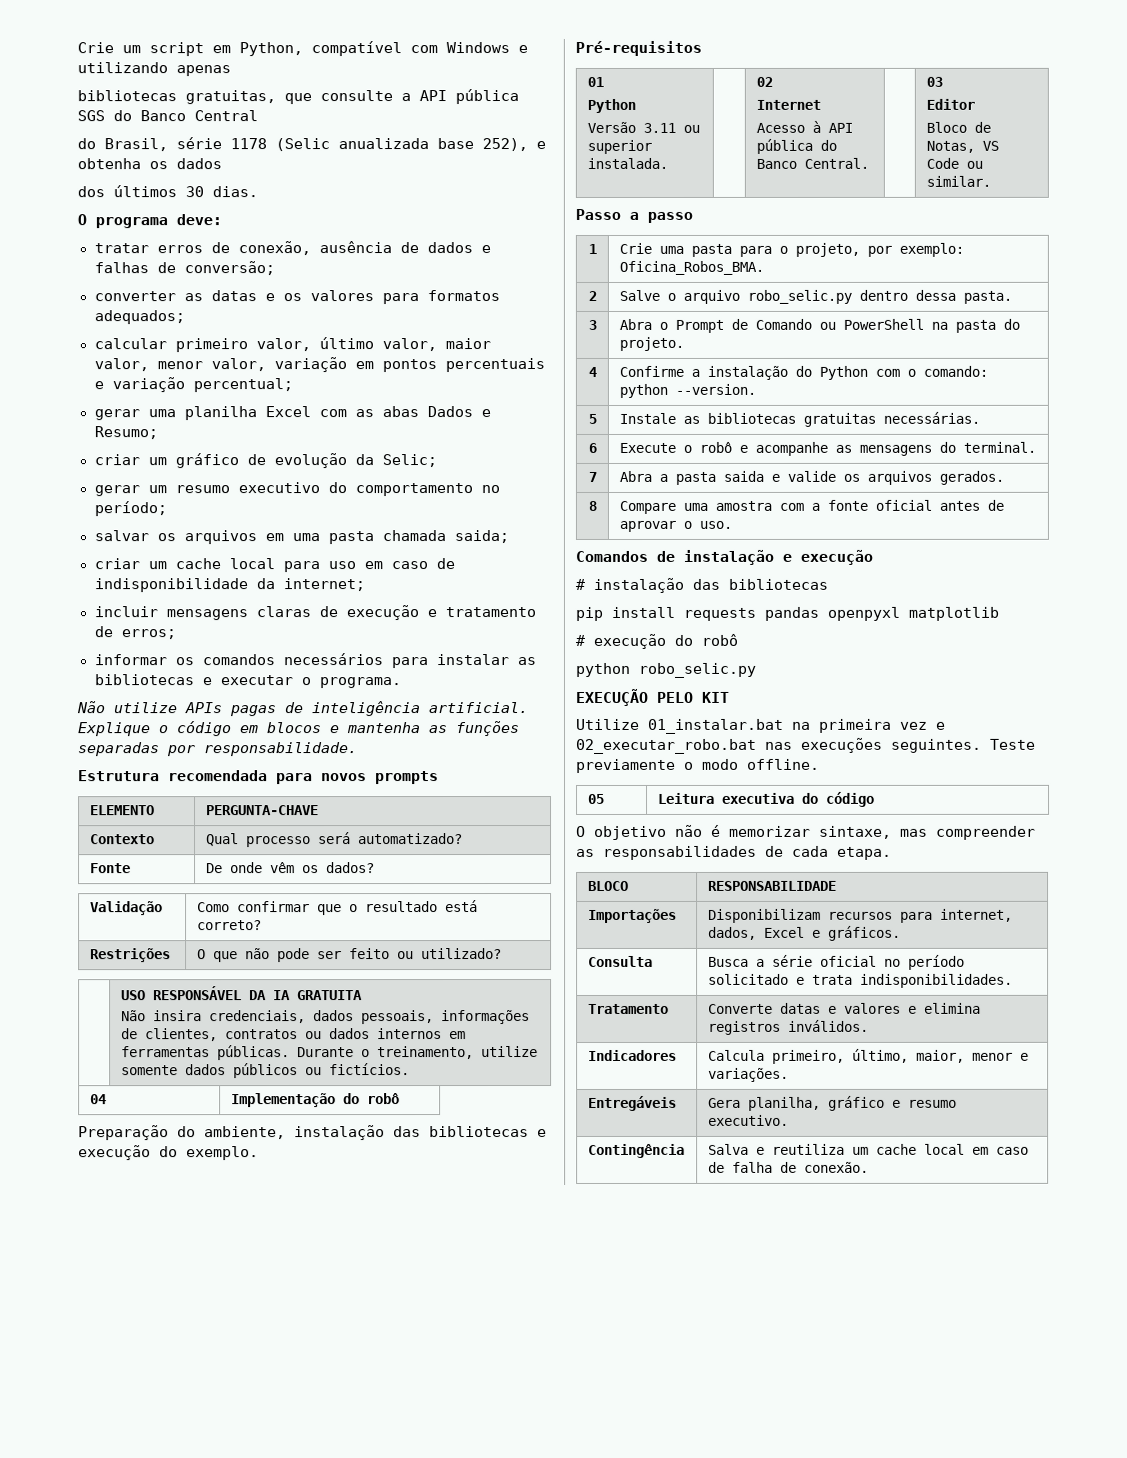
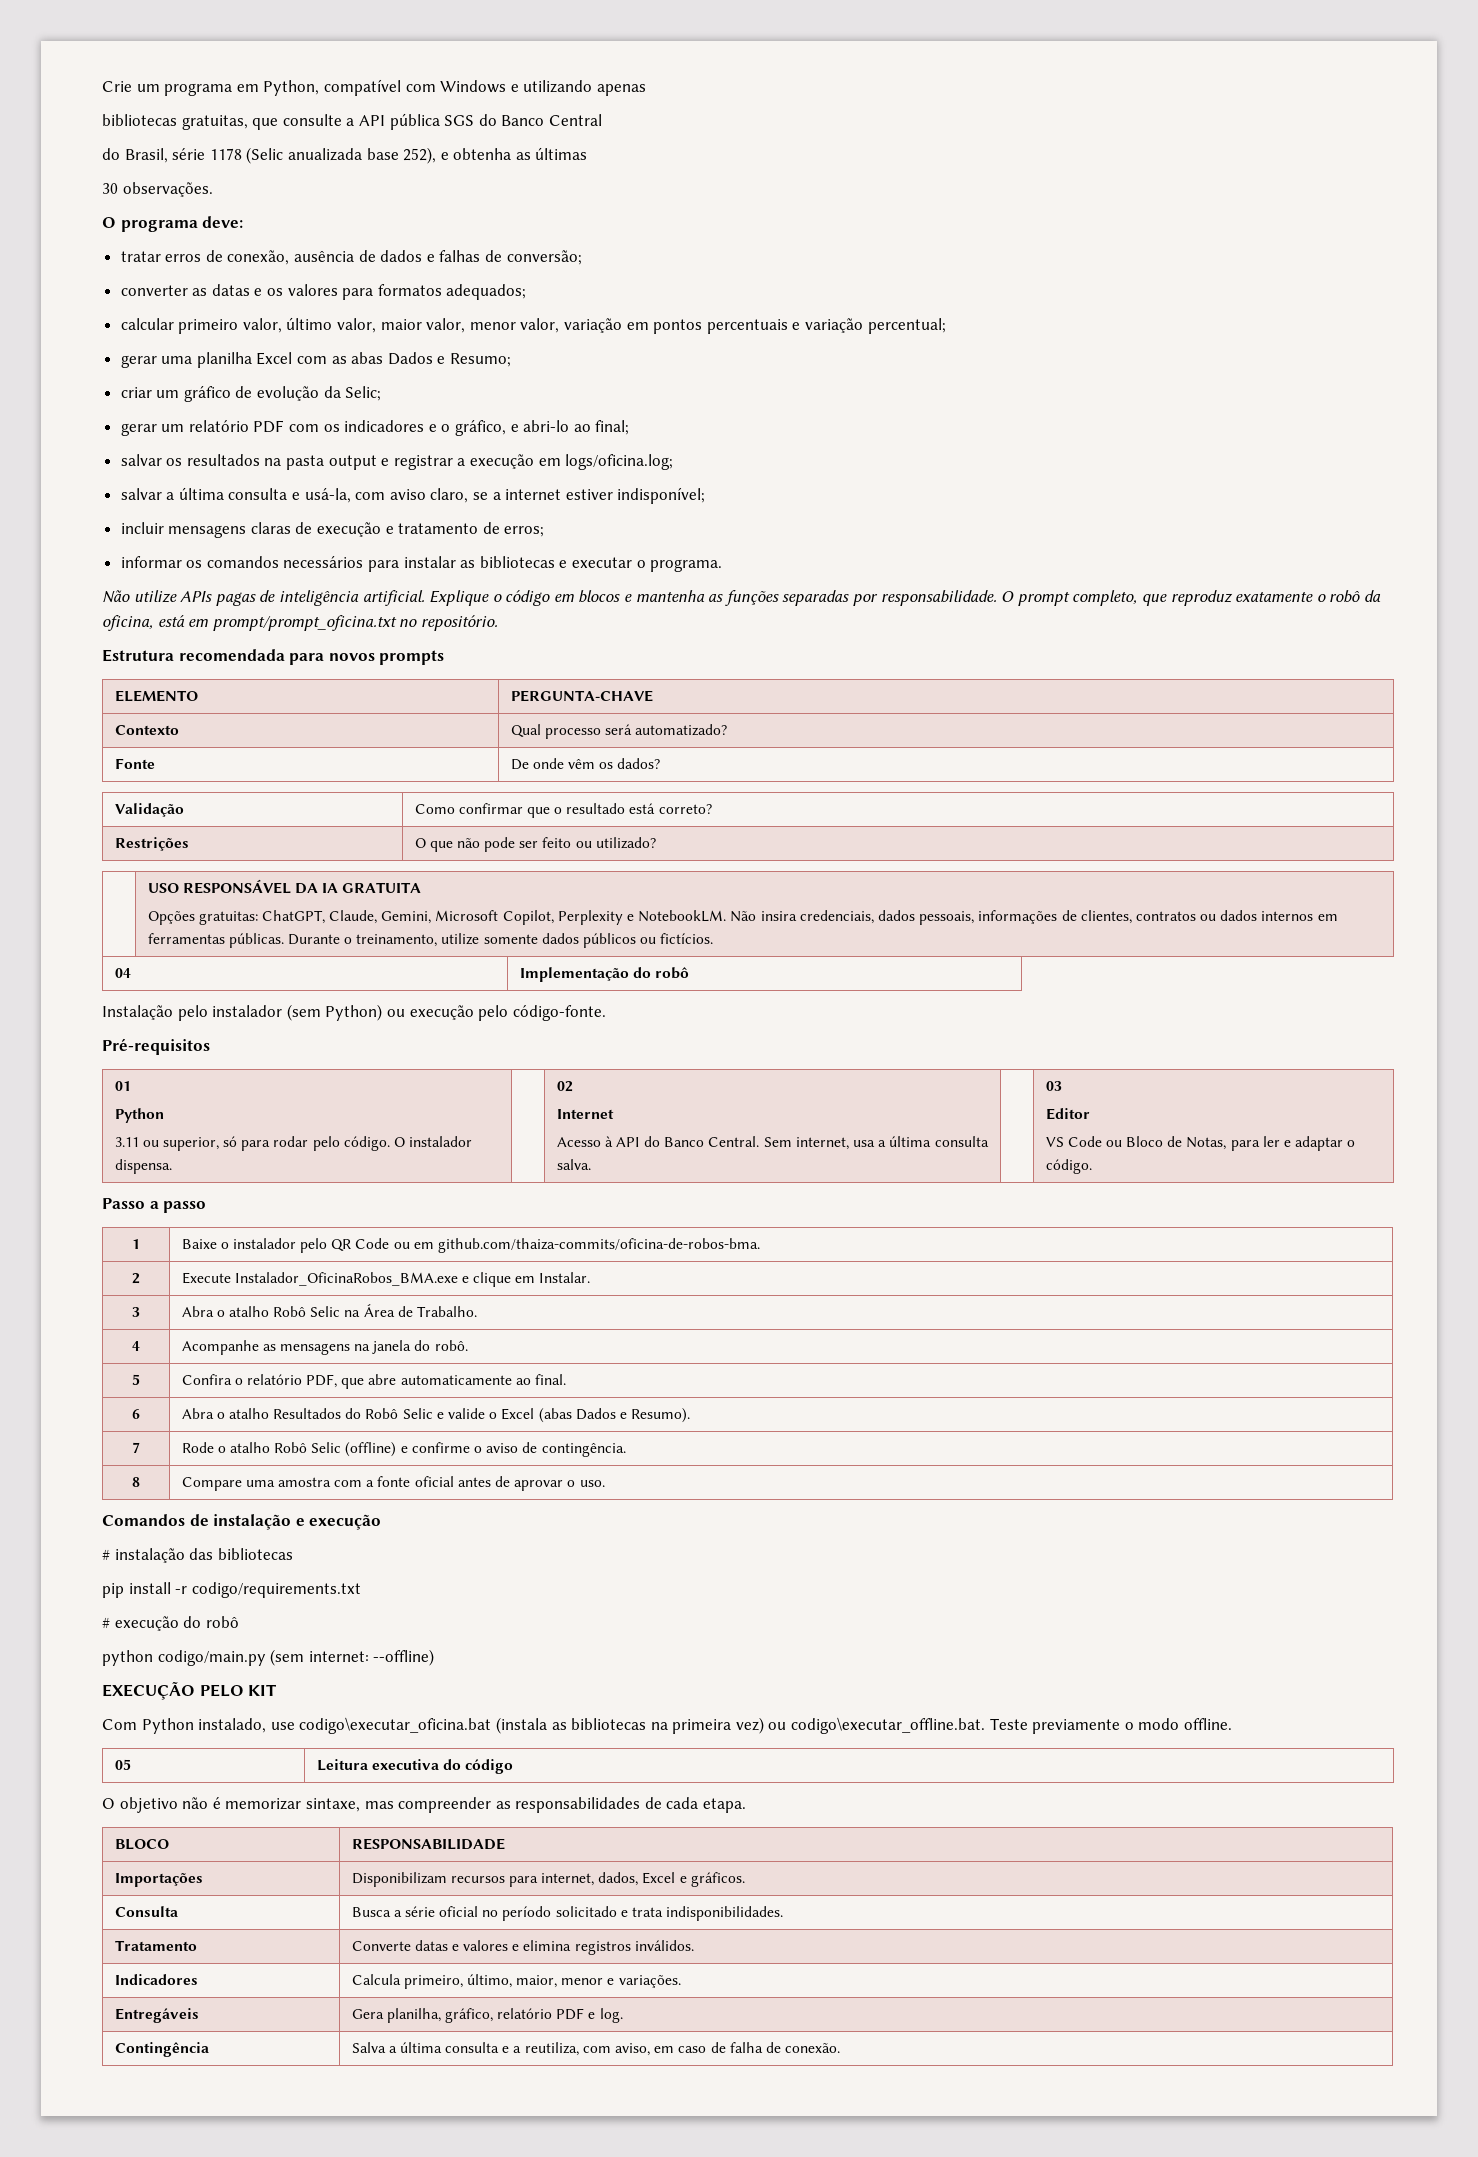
[149,42,204,57] script -> [164,83,233,96] programa
[149,158,222,170] [77,185,258,198] os dados // dos últimos 30 dias. -> [515,147,588,160] [102,182,213,197] as últimas // 30 observações.
[174,482,500,497] [93,501,167,517] [93,530,509,545] [93,558,455,573] [93,578,365,593] resumo executivo do comportamento no período; // salvar os arquivos em uma pasta chamada saida; // criar um cache local para uso em caso de indisponibilidade da internet; -> [188,420,630,436] [120,454,674,470] [120,487,706,504] relatório PDF com os indicadores e o gráfico, e abri-lo ao final; // salvar os resultados na pasta output e registrar a execução em logs/oficina.log; // salvar a última consulta e usá-la, com aviso claro, se a internet estiver indisponível;
(358, 749) none -> [1001,590,1381,606] [102,615,498,631] O prompt completo, que reproduz exatamente o robô da oficina, está em prompt/prompt_oficina.txt no repositório.
(363, 995) none -> [147,910,727,925] Opções gratuitas: ChatGPT, Claude, Gemini, Microsoft Copilot, Perplexity e NotebookLM.
[78,1125,547,1141] [78,1145,259,1161] Preparação do ambiente, instalação das bibliotecas e execução do exemplo. -> [102,1004,606,1021] Instalação pelo instalador (sem Python) ou execução pelo código-fonte.
[586,121,636,133] Versão -> (164, 1115) none
[586,139,652,154] [586,157,668,169] superior instalada. -> [162,1136,473,1151] [114,1159,172,1174] superior, só para rodar pelo código. O instalador dispensa.
[755,138,813,154] pública -> (640, 1142) none
[925,76,943,87] [925,98,975,110] [925,121,991,133] [925,140,999,153] [925,157,983,169] [925,175,991,187] [575,208,693,223] [587,243,597,254] [618,242,964,257] [618,260,764,275] [587,290,597,301] [618,289,1012,304] [587,319,597,330] [618,318,1020,333] [618,336,684,351] [587,366,597,377] [618,365,988,380] [618,383,756,398] [587,413,597,424] [618,411,980,427] [587,442,597,453] [618,441,1036,456] [587,471,597,482] [618,470,1004,485] | | 03 // Editor // Bloco de Notas, VS Code ou similar. // Passo a passo // 1 | Crie uma pasta para o projeto, por exemplo: Oficina_Robos_BMA. // 2 | Salve o arquivo robo_selic.py dentro dessa pasta. // 3 | Abra o Prompt de Comando ou PowerShell na pasta do projeto. // 4 | Confirme a instalação do Python com o comando: python --version. // 5 | Instale as bibliotecas gratuitas necessárias. // 6 | Execute o robô e acompanhe as mensagens do terminal. // 7 | Abra a pasta saida e valide os arquivos gerados. -> [763,1136,989,1150] [556,1159,591,1170] [1045,1081,1062,1091] [1045,1108,1090,1120] [1045,1136,1356,1151] [1045,1159,1092,1174] [102,1198,207,1213] [132,1239,140,1249] [181,1238,761,1253] [132,1273,140,1284] [181,1272,591,1287] [132,1307,140,1317] [181,1304,478,1317] [132,1341,140,1351] [181,1340,468,1355] [132,1374,140,1385] [181,1374,567,1389] [132,1409,140,1419] [181,1408,691,1423] [132,1442,140,1453] [181,1442,626,1457] Sem internet, usa a última consulta salva. | | 03 // Editor // VS Code ou Bloco de Notas, para ler e adaptar o código. // Passo a passo // 1 | Baixe o instalador pelo QR Code ou em github.com/thaiza-commits/oficina-de-robos-bma. // 2 | Execute Instalador_OficinaRobos_BMA.exe e clique em Instalar. // 3 | Abra o atalho Robô Selic na Área de Trabalho. // 4 | Acompanhe as mensagens na janela do robô. // 5 | Confira o relatório PDF, que abre automaticamente ao final. // 6 | Abra o atalho Resultados do Robô Selic e valide o Excel (abas Dados e Resumo). // 7 | Rode o atalho Robô Selic (offline) e confirme o aviso de contingência.
[683,606,999,621] requests pandas openpyxl matplotlib -> [175,1582,361,1598] -r codigo/requirements.txt
[638,662,756,678] robo_selic.py -> [157,1649,435,1666] codigo/main.py (sem internet: --offline)
[575,718,946,734] [576,737,982,754] Utilize 01_instalar.bat na primeira vez e 02_executar_robo.bat nas execuções seguintes. -> [102,1717,986,1734] Com Python instalado, use codigo\executar_oficina.bat (instala as bibliotecas na primeira vez) ou codigo\executar_offline.bat.
[827,1095,957,1111] [707,1114,789,1126] [587,1143,685,1158] [707,1143,965,1155] gráfico e resumo executivo. // Contingência | Salva e reutiliza um cache local -> [444,2008,623,2023] [114,2042,209,2057] [351,2042,651,2056] gráfico, relatório PDF e log. // Contingência | Salva a última consulta e a reutiliza, com aviso,

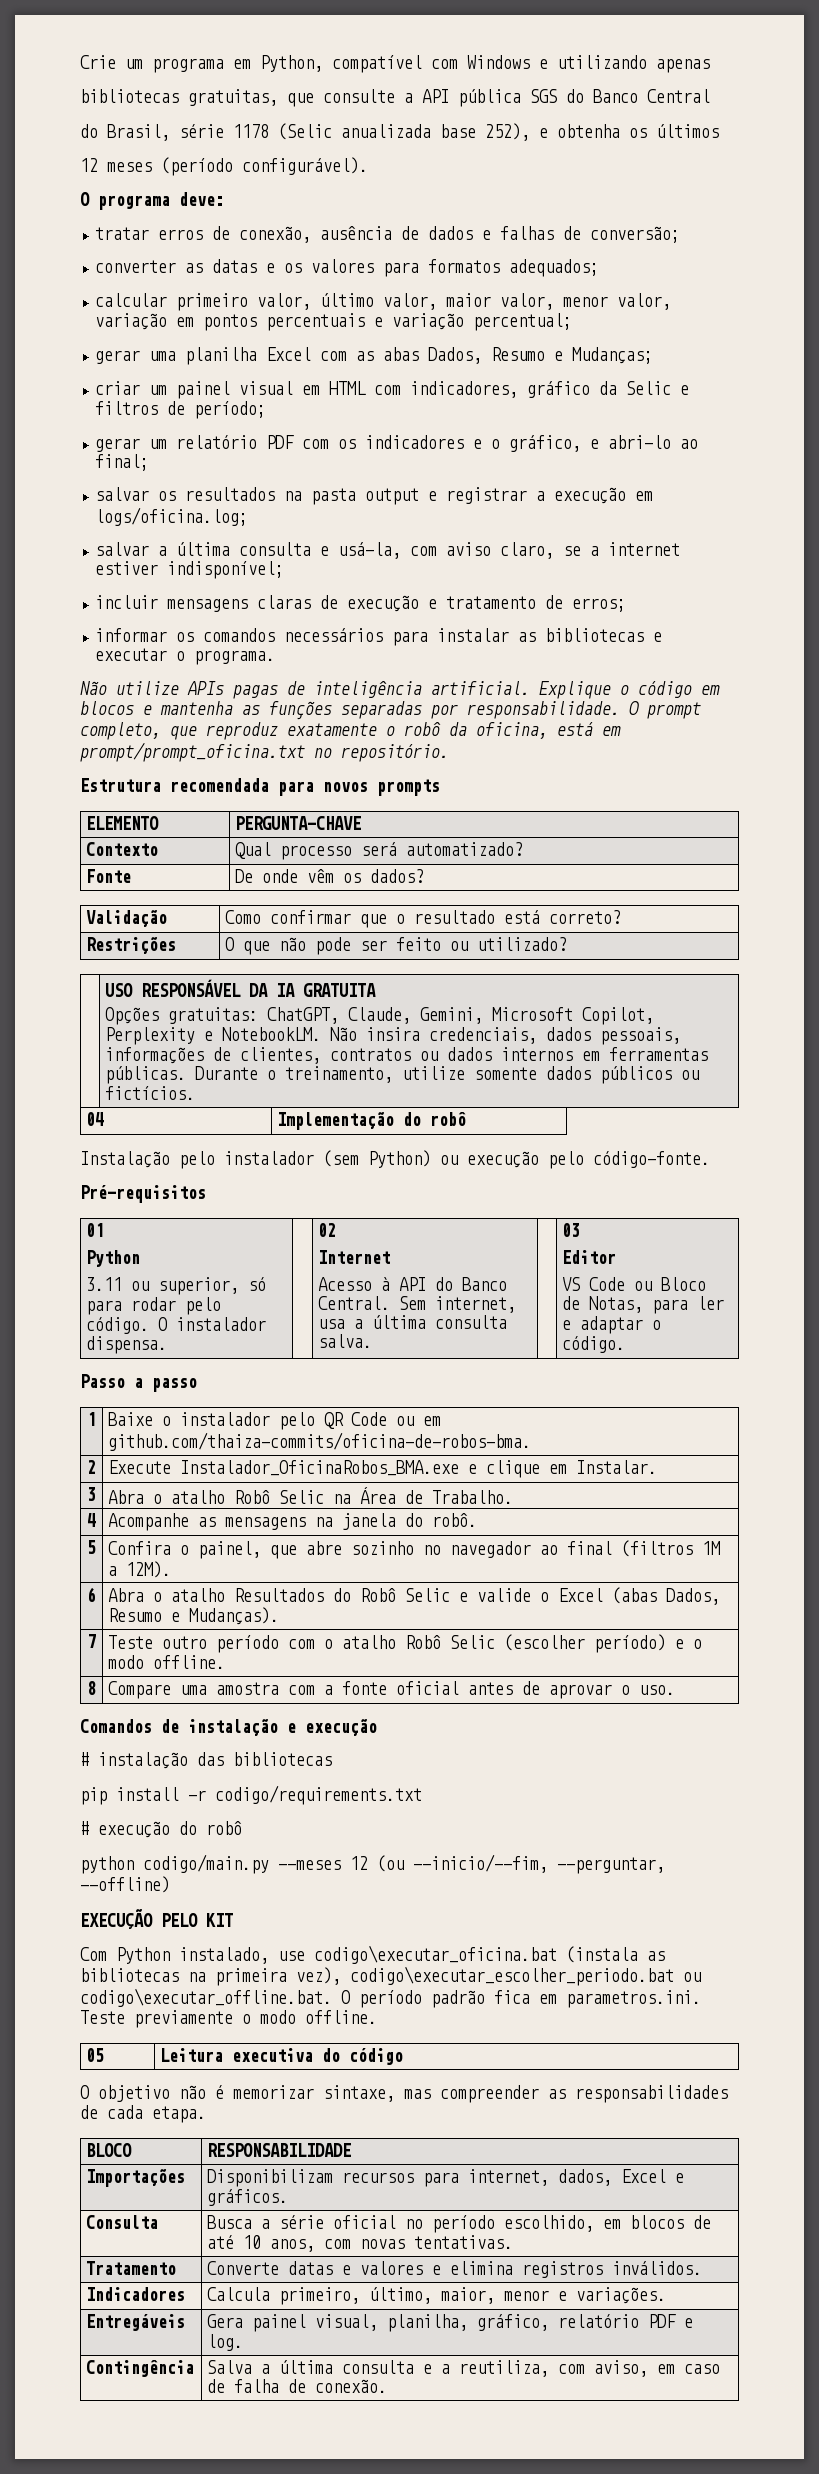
[515,147,588,160] [102,182,213,197] as últimas // 30 observações. -> [629,124,719,138] [80,157,368,176] os últimos // 12 meses (período configurável).
[387,352,512,367] [120,386,382,402] Dados e Resumo; // criar um gráfico de evolução da Selic; -> [428,347,654,364] [95,381,690,399] [95,401,267,419] Dados, Resumo e Mudanças; // criar um painel visual em HTML com indicadores, gráfico da Selic e filtros de período;
[246,1374,567,1389] relatório PDF, que abre automaticamente ao final. -> [198,1540,721,1559] [108,1561,172,1578] painel, que abre sozinho no navegador ao final (filtros 1M a 12M).
[575,1408,691,1423] [132,1442,140,1453] [181,1442,626,1457] Dados e Resumo). // 7 | Rode o atalho Robô Selic (offline) e confirme o aviso de contingência. -> [666,1588,721,1605] [108,1607,280,1625] [87,1634,96,1648] [108,1634,703,1653] [108,1655,226,1669] Dados, Resumo e Mudanças). // 7 | Teste outro período com o atalho Robô Selic (escolher período) e o modo offline.
[270,1649,369,1666] (sem internet: -> [278,1854,665,1874] --meses 12 (ou --inicio/--fim, --perguntar,
[735,1717,986,1734] vez) ou codigo\executar_offline.bat. -> [296,1966,701,1986] [80,1988,701,2008] vez), codigo\executar_escolher_periodo.bat ou codigo\executar_offline.bat. O período padrão fica em parametros.ini.
[555,1906,784,1921] solicitado e trata indisponibilidades. -> [504,2215,712,2232] [207,2235,514,2252] escolhido, em blocos de até 10 anos, com novas tentativas.
(384, 2014) none -> [252,2314,379,2332] painel visual,

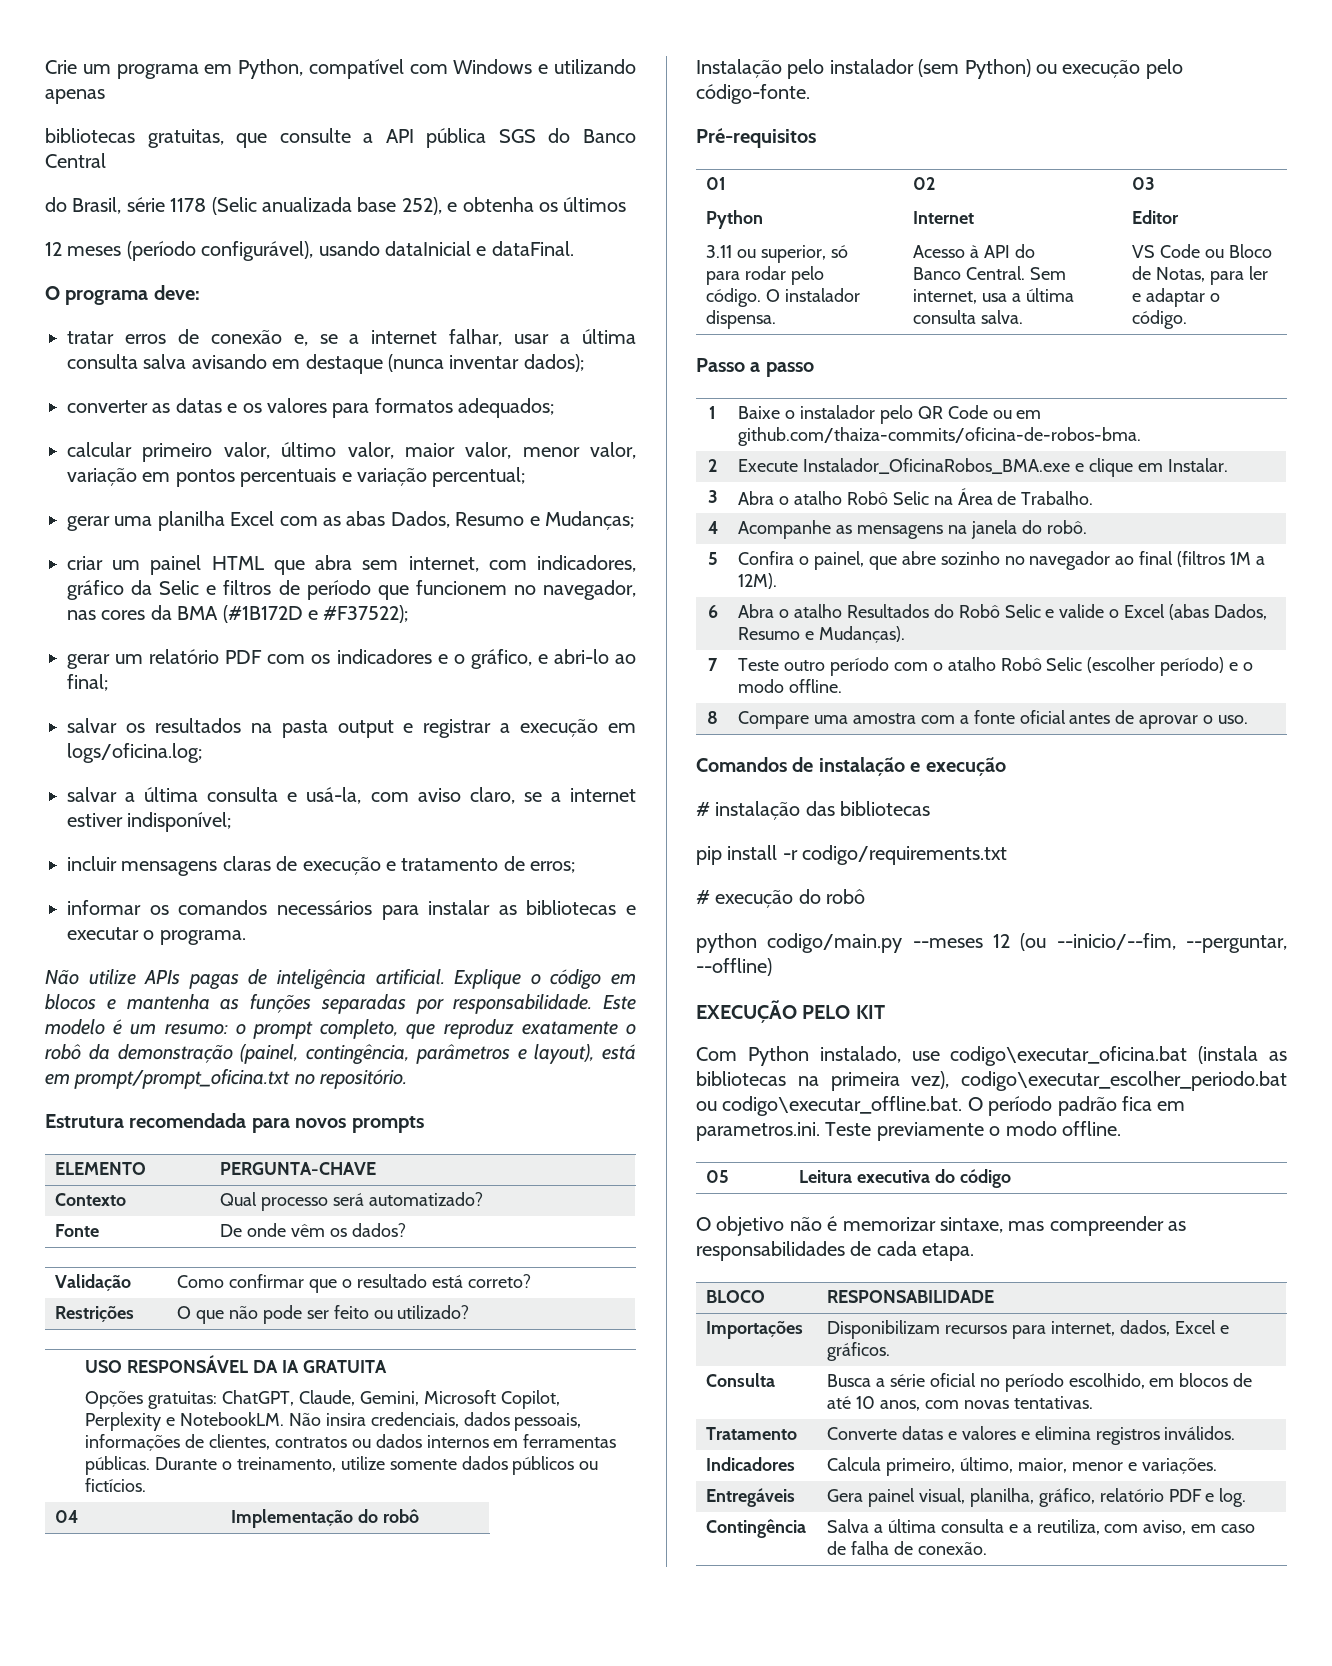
[242,157,368,175] configurável). -> [201,241,574,261] configurável), usando dataInicial e dataFinal.
[239,226,681,243] conexão, ausência de dados e falhas de conversão; -> [210,329,637,346] [67,354,584,374] conexão e, se a internet falhar, usar a última consulta salva avisando em destaque (nunca inventar dados);
[239,381,367,395] visual em HTML -> [211,555,479,575] HTML que abra sem internet,
[194,401,267,419] período; -> [306,580,636,600] [67,605,409,623] período que funcionem no navegador, nas cores da BMA (#1B172D e #F37522);
[629,701,639,715] O -> [603,995,636,1010] [45,1019,246,1035] Este modelo é um resumo: o
[476,722,548,739] oficina, -> [117,1044,595,1065] demonstração (painel, contingência, parâmetros e layout),

